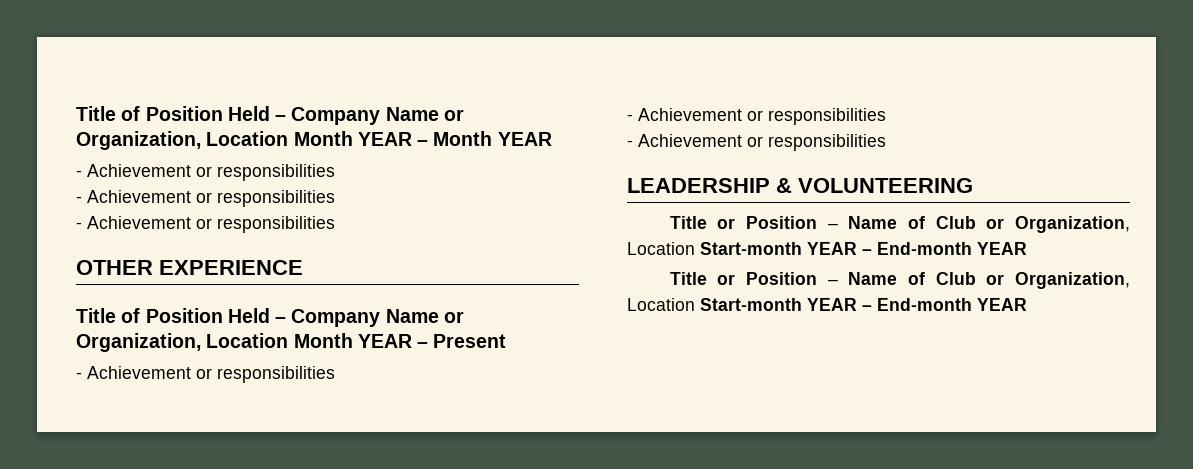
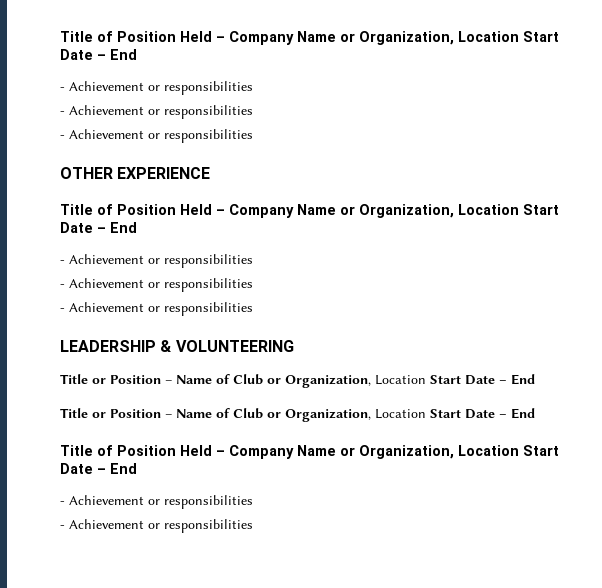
[293,131,552,146] Month YEAR – Month YEAR -> [523,31,559,42] [60,49,137,60] Start Date – End
[293,333,507,348] Month YEAR – Present -> [523,204,559,215] [60,222,137,233] Start Date – End
[700,242,1027,255] Start-month YEAR – End-month YEAR -> [430,374,535,385] Start Date – End
[700,298,1027,311] Start-month YEAR – End-month YEAR -> [430,408,535,419] [60,445,559,459] [60,463,137,474] [60,495,253,509] [60,519,253,533] Start Date – End // Title of Position Held – Company Name or Organization, Location Start Date – End // - Achievement or responsibilities // - Achievement or responsibilities

